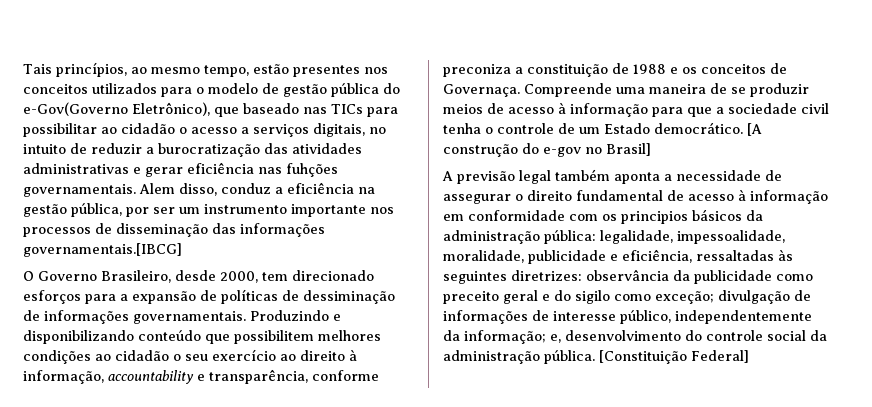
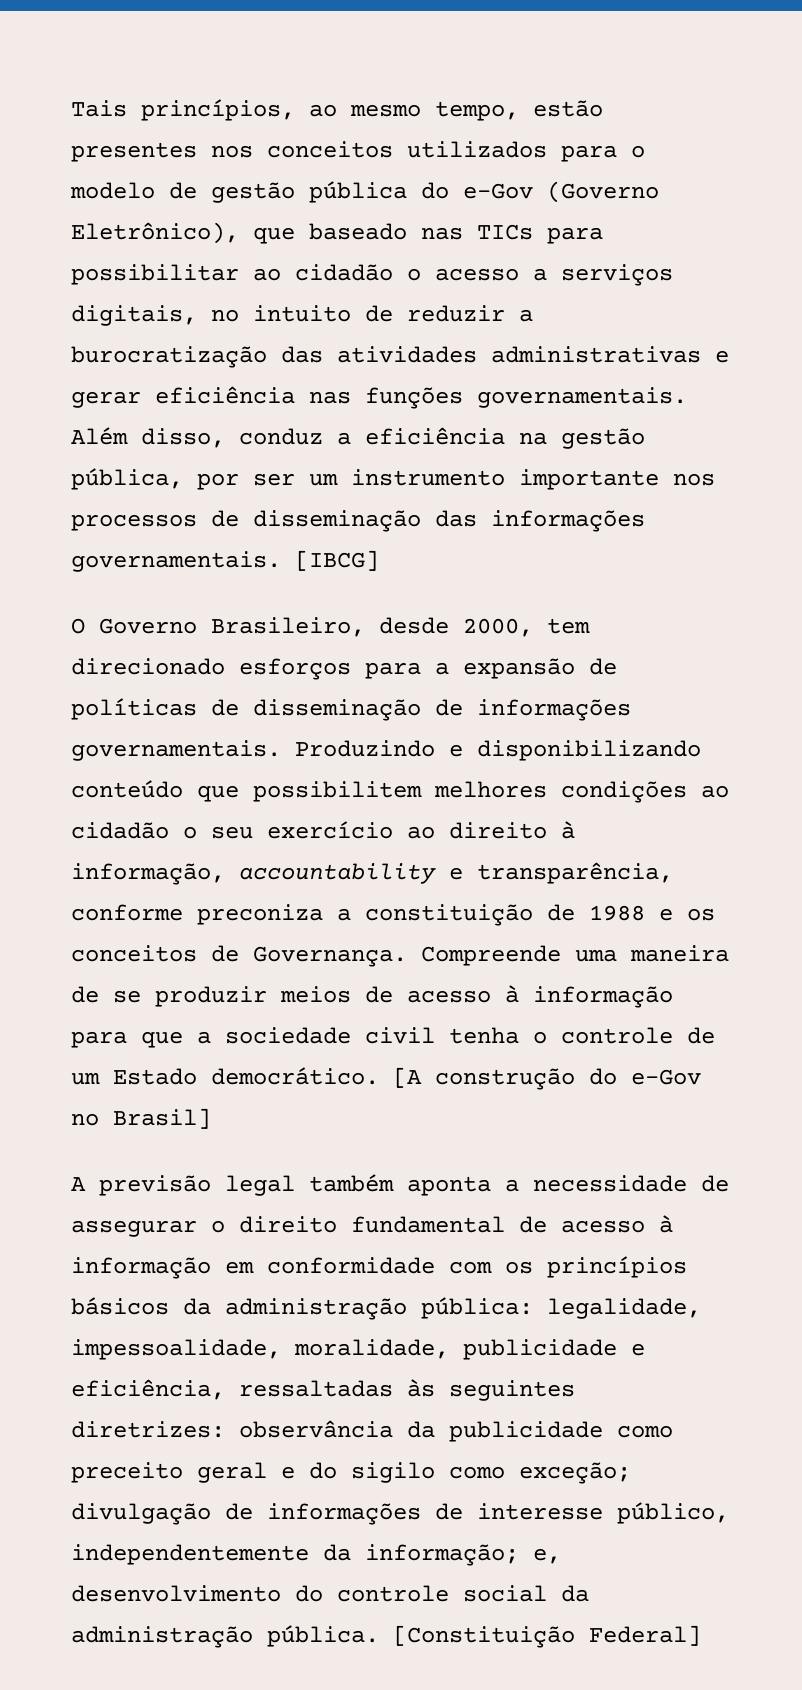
[23,102,128,116] e-Gov(Governo -> [463,181,659,203] e-Gov (Governo
[286,163,338,177] [23,183,175,197] fuhções governamentais. Alem -> [365,387,687,409] [71,427,128,445] funções governamentais. Além
[23,243,182,257] governamentais.[IBCG] -> [71,550,379,572] governamentais. [IBCG]
[303,290,395,304] dessiminação -> [253,699,421,721] disseminação
[443,84,520,97] Governaça. -> [253,946,407,967] Governança.
[543,147,581,157] e-gov -> [631,1069,701,1085] e-Gov
[621,211,688,224] principios -> [547,1256,687,1278] princípios

